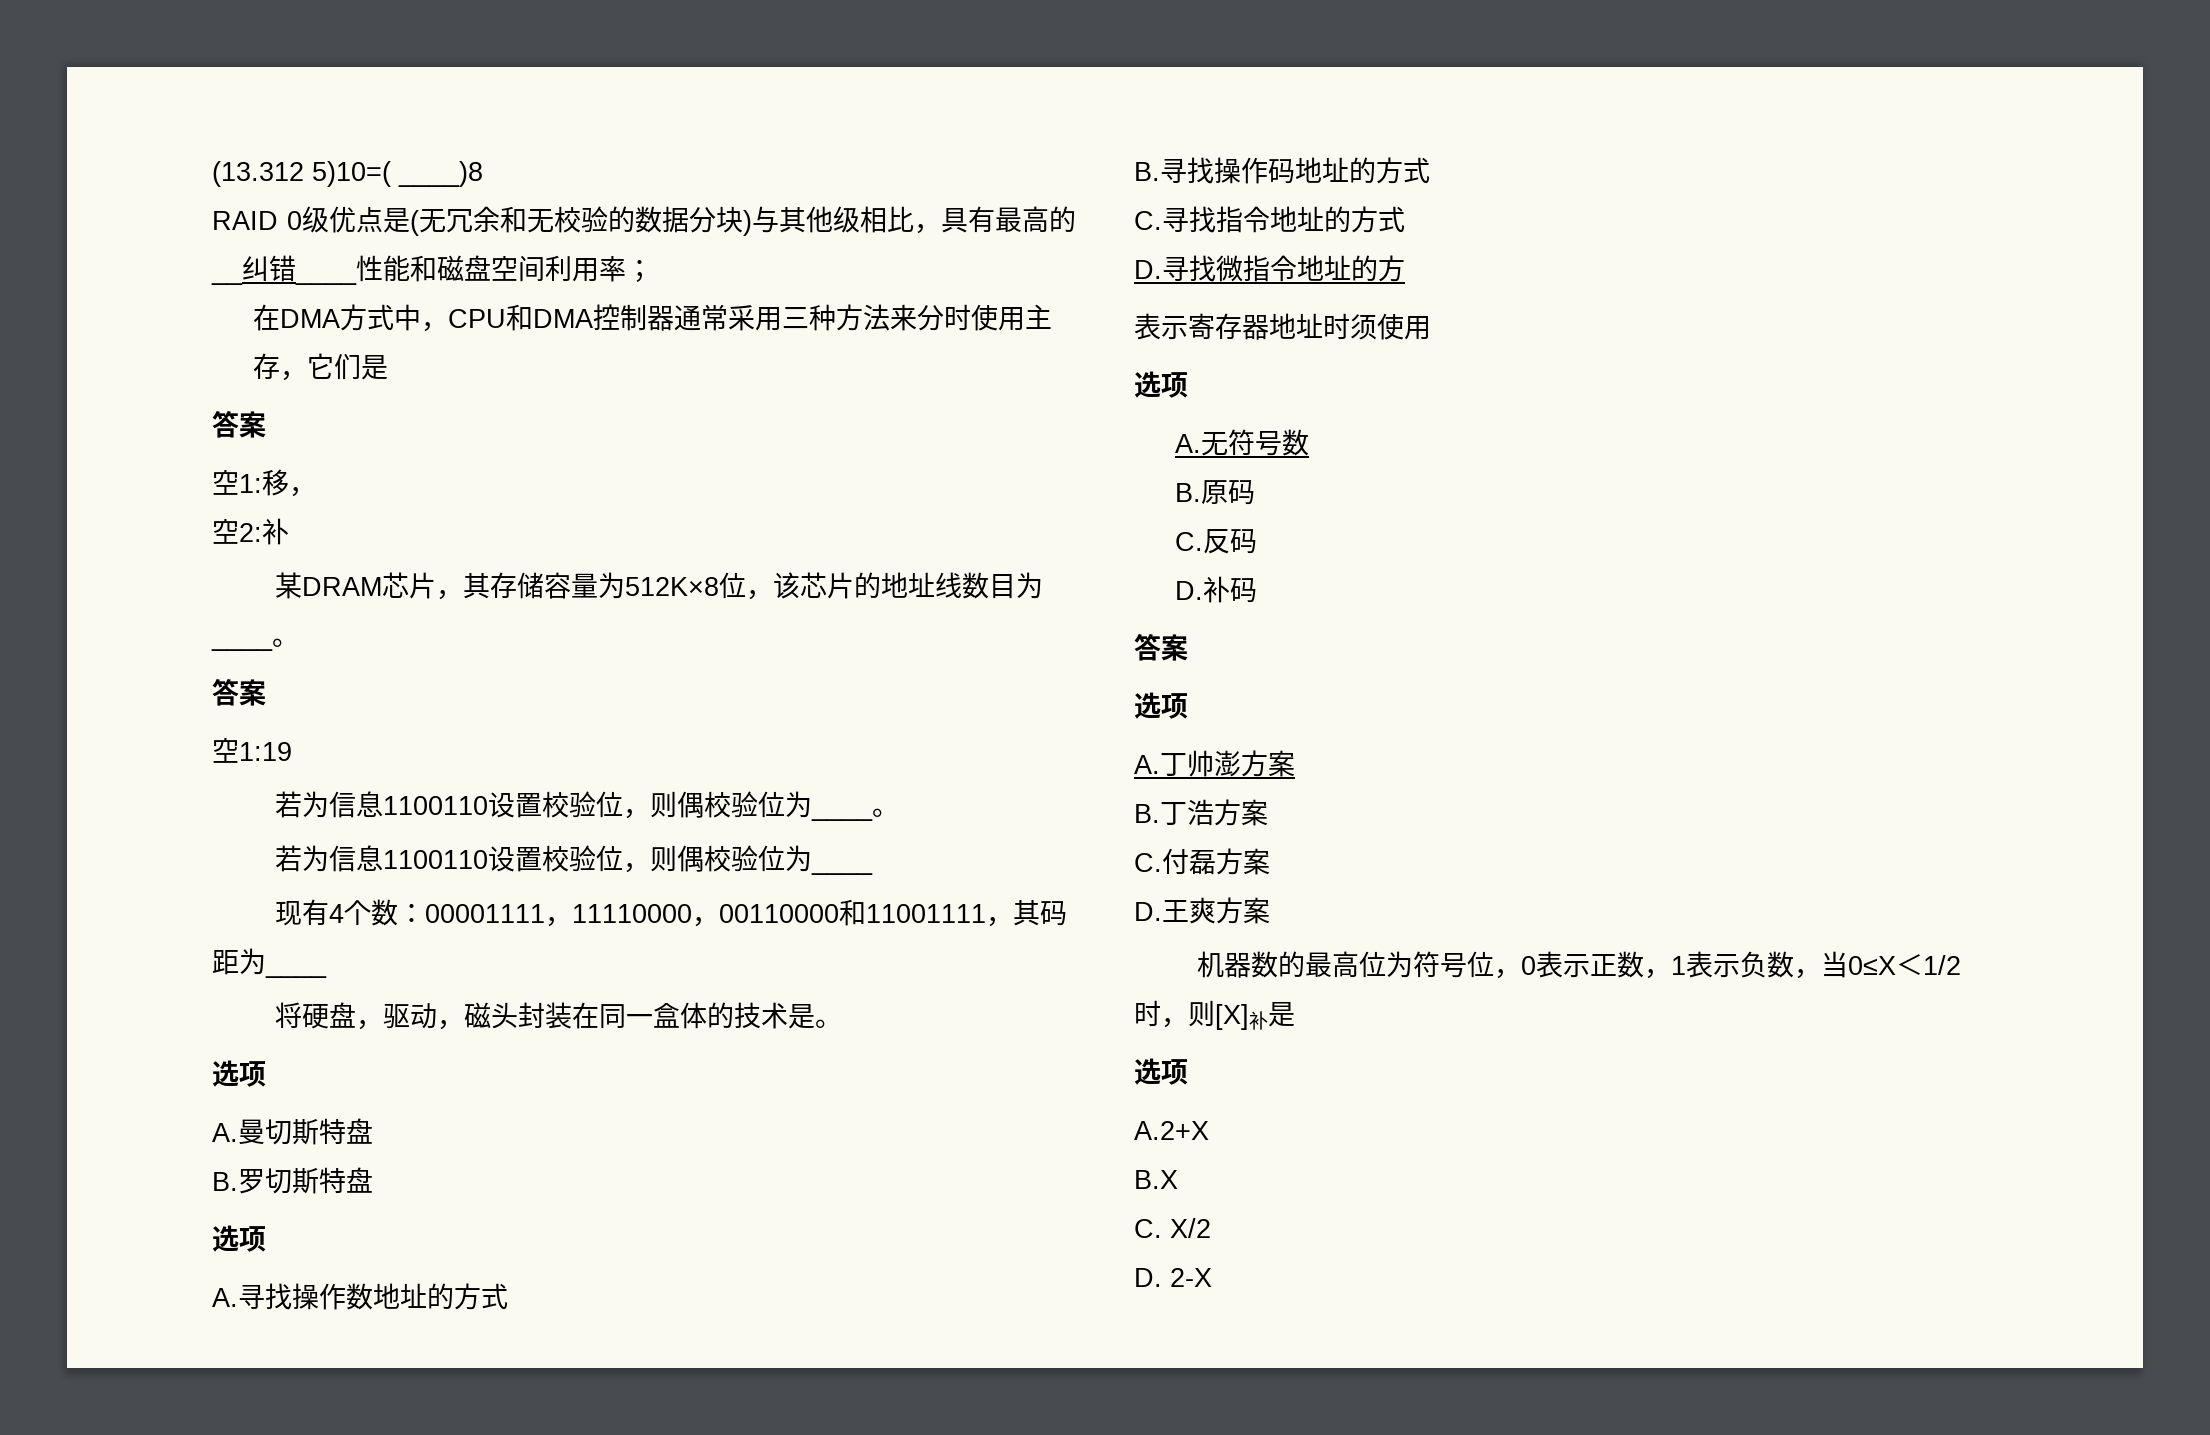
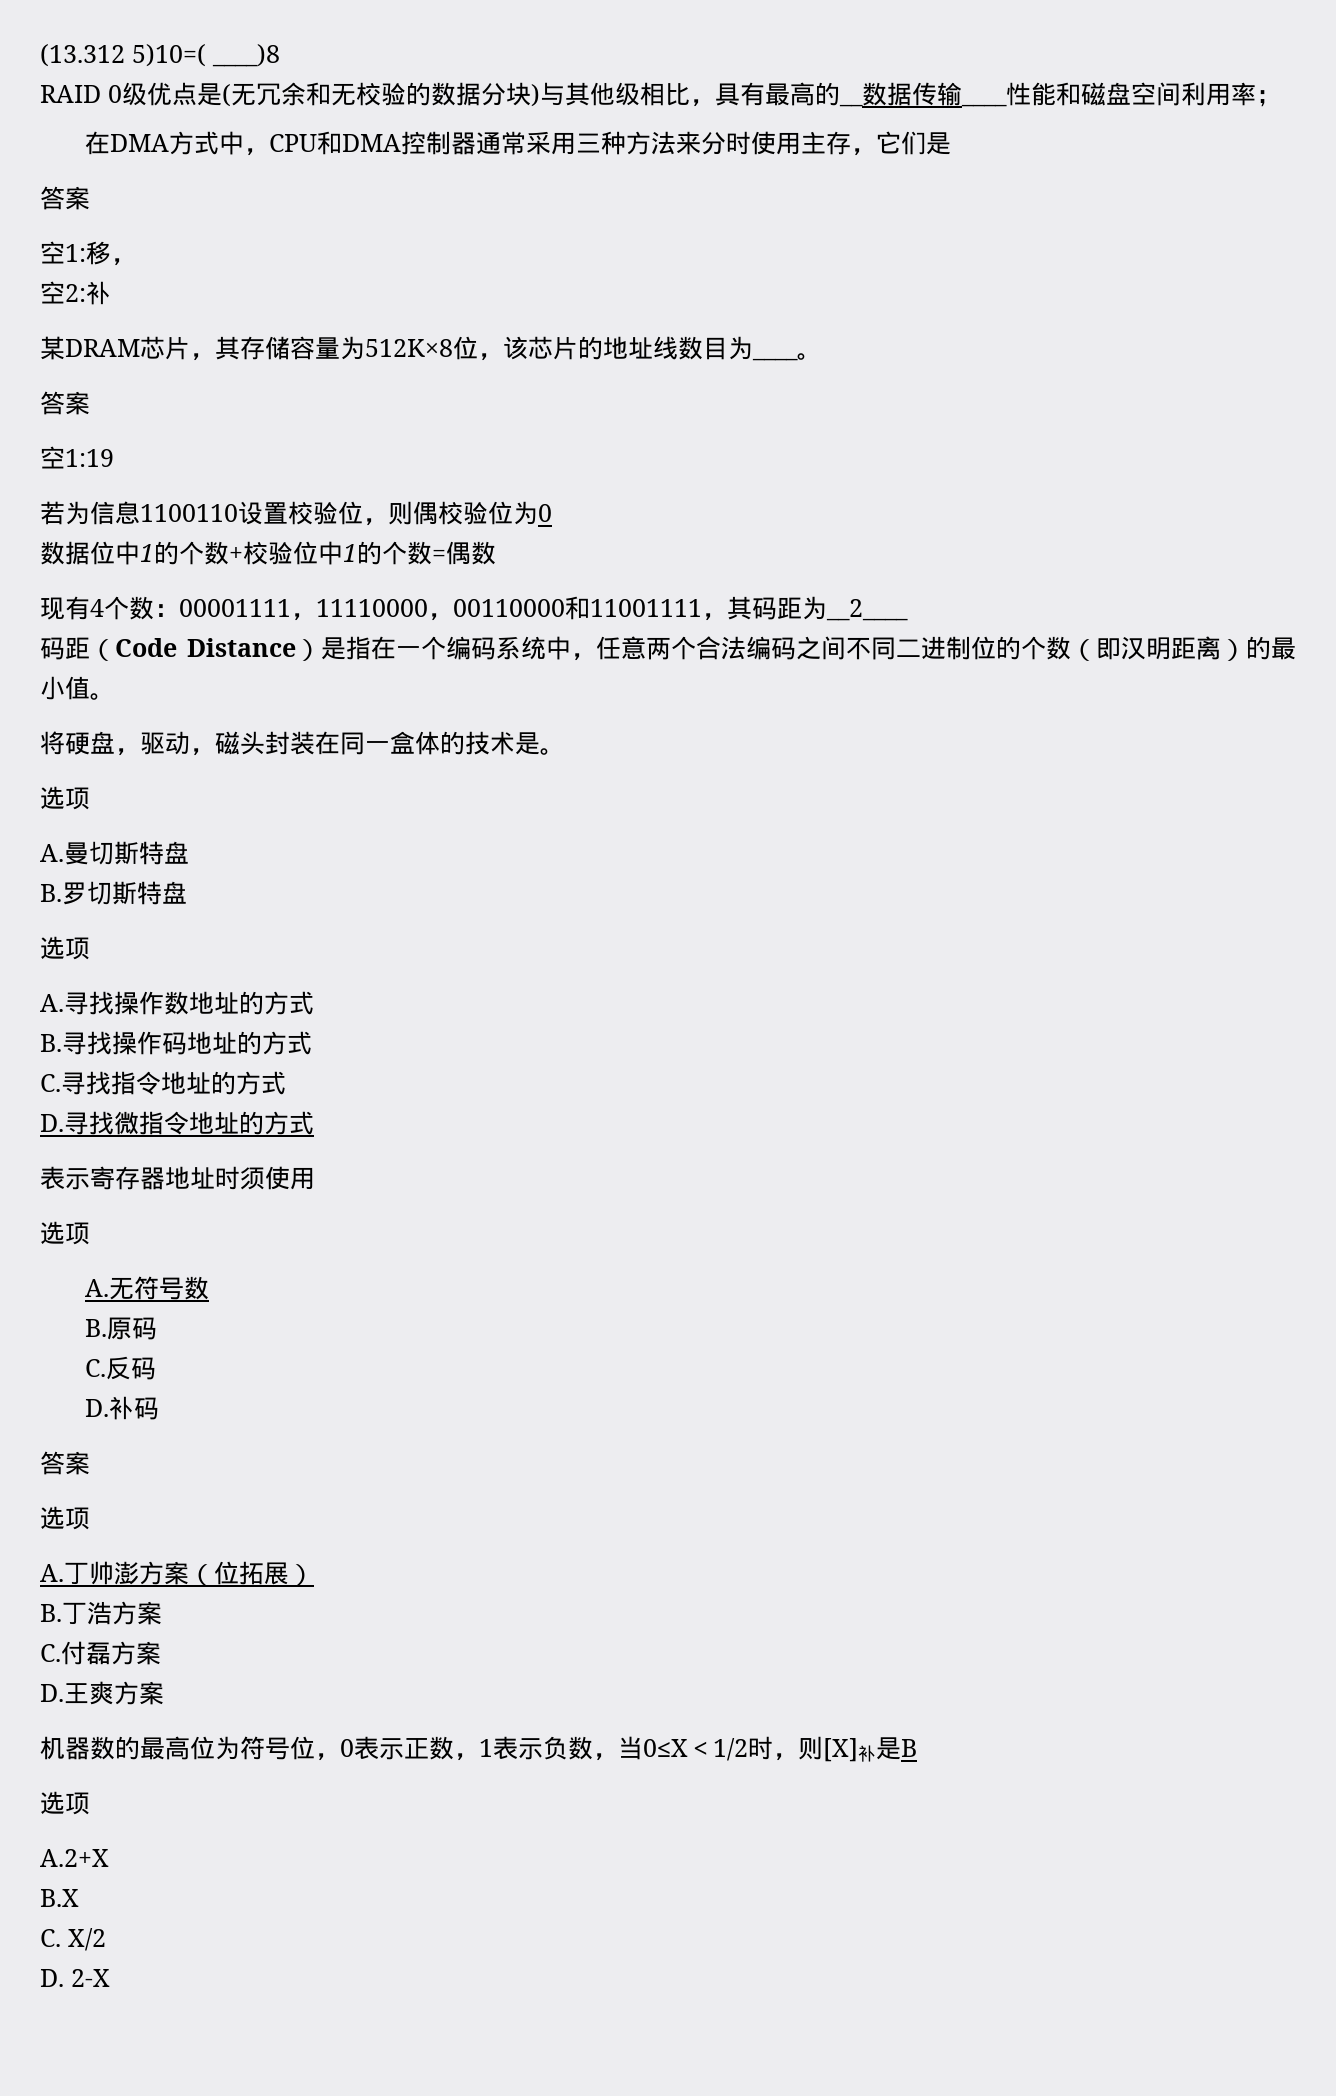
[242,255,296,282] 纠错 -> [862,82,962,106] 数据传输
[811,808,900,821] [275,845,874,875] ____。 // 若为信息1100110设置校验位，则偶校验位为____ -> [538,504,552,522] [40,541,496,565] 0 // 数据位中1的个数+校验位中1的个数=偶数
[265,972,327,978] ____ -> [826,599,908,621] [40,636,1296,661] [40,676,115,700] __2____ // 码距（Code Distance）是指在一个编码系统中，任意两个合法编码之间不同二进制位的个数（即汉明距离）的最小值。
(1405, 268) none -> [289,1111,314,1135] 式
(1295, 763) none -> [189,1561,314,1586] （位拓展）
(1295, 1014) none -> [901,1739,917,1757] B

